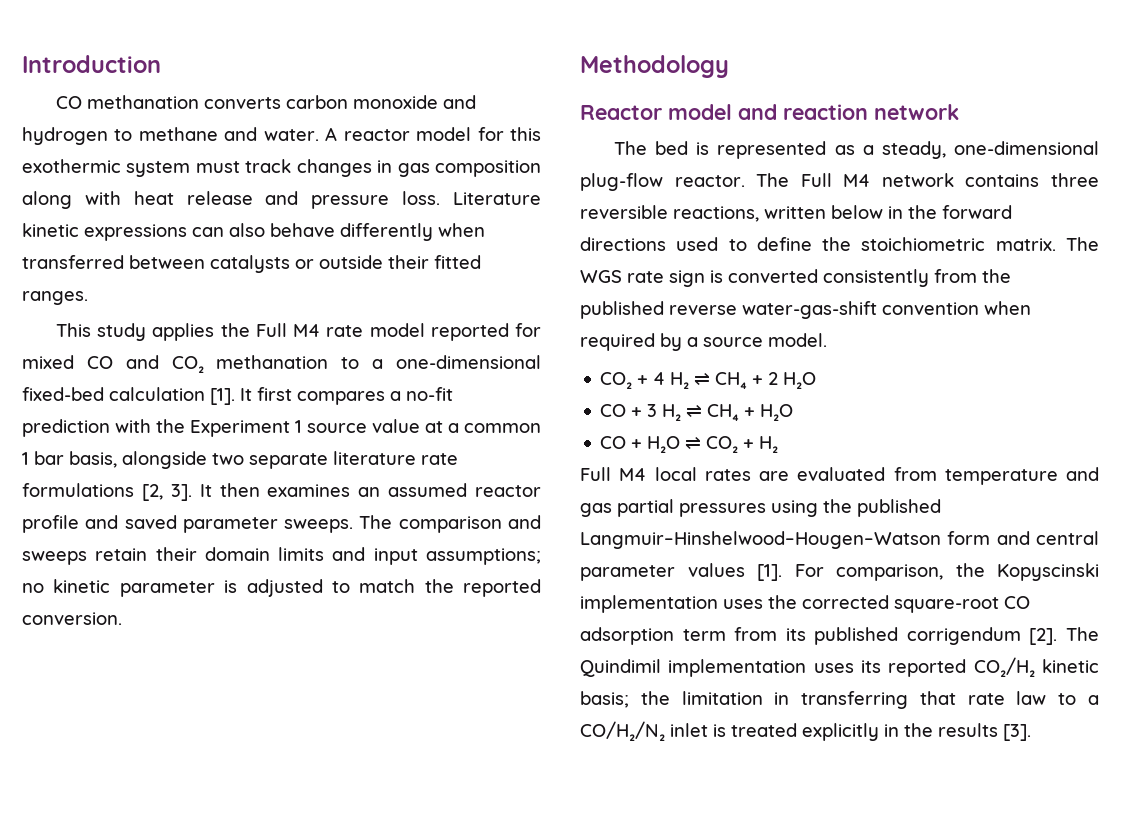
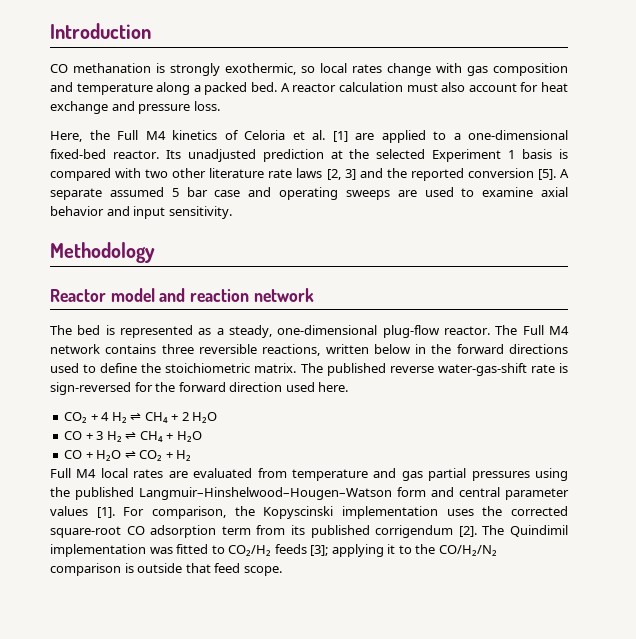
[203,95,476,109] [22,127,542,145] [22,159,541,177] [22,191,541,209] [22,223,485,241] [22,255,481,273] [22,291,88,305] [55,323,542,341] [22,355,541,373] [22,387,453,405] [22,419,541,437] [22,451,458,469] [22,483,541,501] [22,515,541,533] [22,547,541,565] [22,579,541,597] [22,612,122,625] converts carbon monoxide and hydrogen to methane and water. A reactor model for this exothermic system must track changes in gas composition along with heat release and pressure loss. Literature kinetic expressions can also behave differently when transferred between catalysts or outside their fitted ranges. // This study applies the Full M4 rate model reported for mixed CO and CO₂ methanation to a one-dimensional fixed-bed calculation [1]. It first compares a no-fit prediction with the Experiment 1 source value at a common 1 bar basis, alongside two separate literature rate formulations [2, 3]. It then examines an assumed reactor profile and saved parameter sweeps. The comparison and sweeps retain their domain limits and input assumptions; no kinetic parameter is adjusted to match the reported conversion. -> [156,63,568,76] [50,82,569,95] [50,101,220,114] [50,130,568,143] [50,149,569,162] [50,168,569,181] [50,187,568,200] [50,206,232,219] is strongly exothermic, so local rates change with gas composition and temperature along a packed bed. A reactor calculation must also account for heat exchange and pressure loss. // Here, the Full M4 kinetics of Celoria et al. [1] are applied to a one-dimensional fixed-bed reactor. Its unadjusted prediction at the selected Experiment 1 basis is compared with two other literature rate laws [2, 3] and the reported conversion [5]. A separate assumed 5 bar case and operating sweeps are used to examine axial behavior and input sensitivity.
[580,269,1011,287] [580,301,1031,319] [580,333,827,351] WGS rate sign is converted consistently from the published reverse water-gas-shift convention when required by a source model. -> [326,363,568,376] [50,382,349,395] published reverse water-gas-shift rate is sign-reversed for the forward direction used here.
[813,657,1099,677] [580,691,1099,709] [580,721,1031,741] uses its reported CO₂/H₂ kinetic basis; the limitation in transferring that rate law to a CO/H₂/N₂ inlet is treated explicitly in the results [3]. -> [149,544,497,557] [50,563,282,576] was fitted to CO₂/H₂ feeds [3]; applying it to the CO/H₂/N₂ comparison is outside that feed scope.

